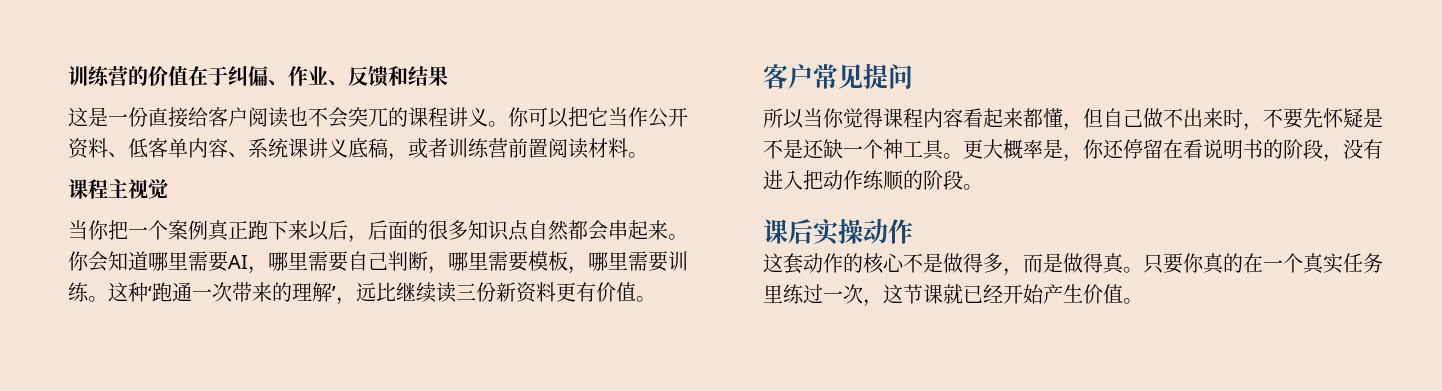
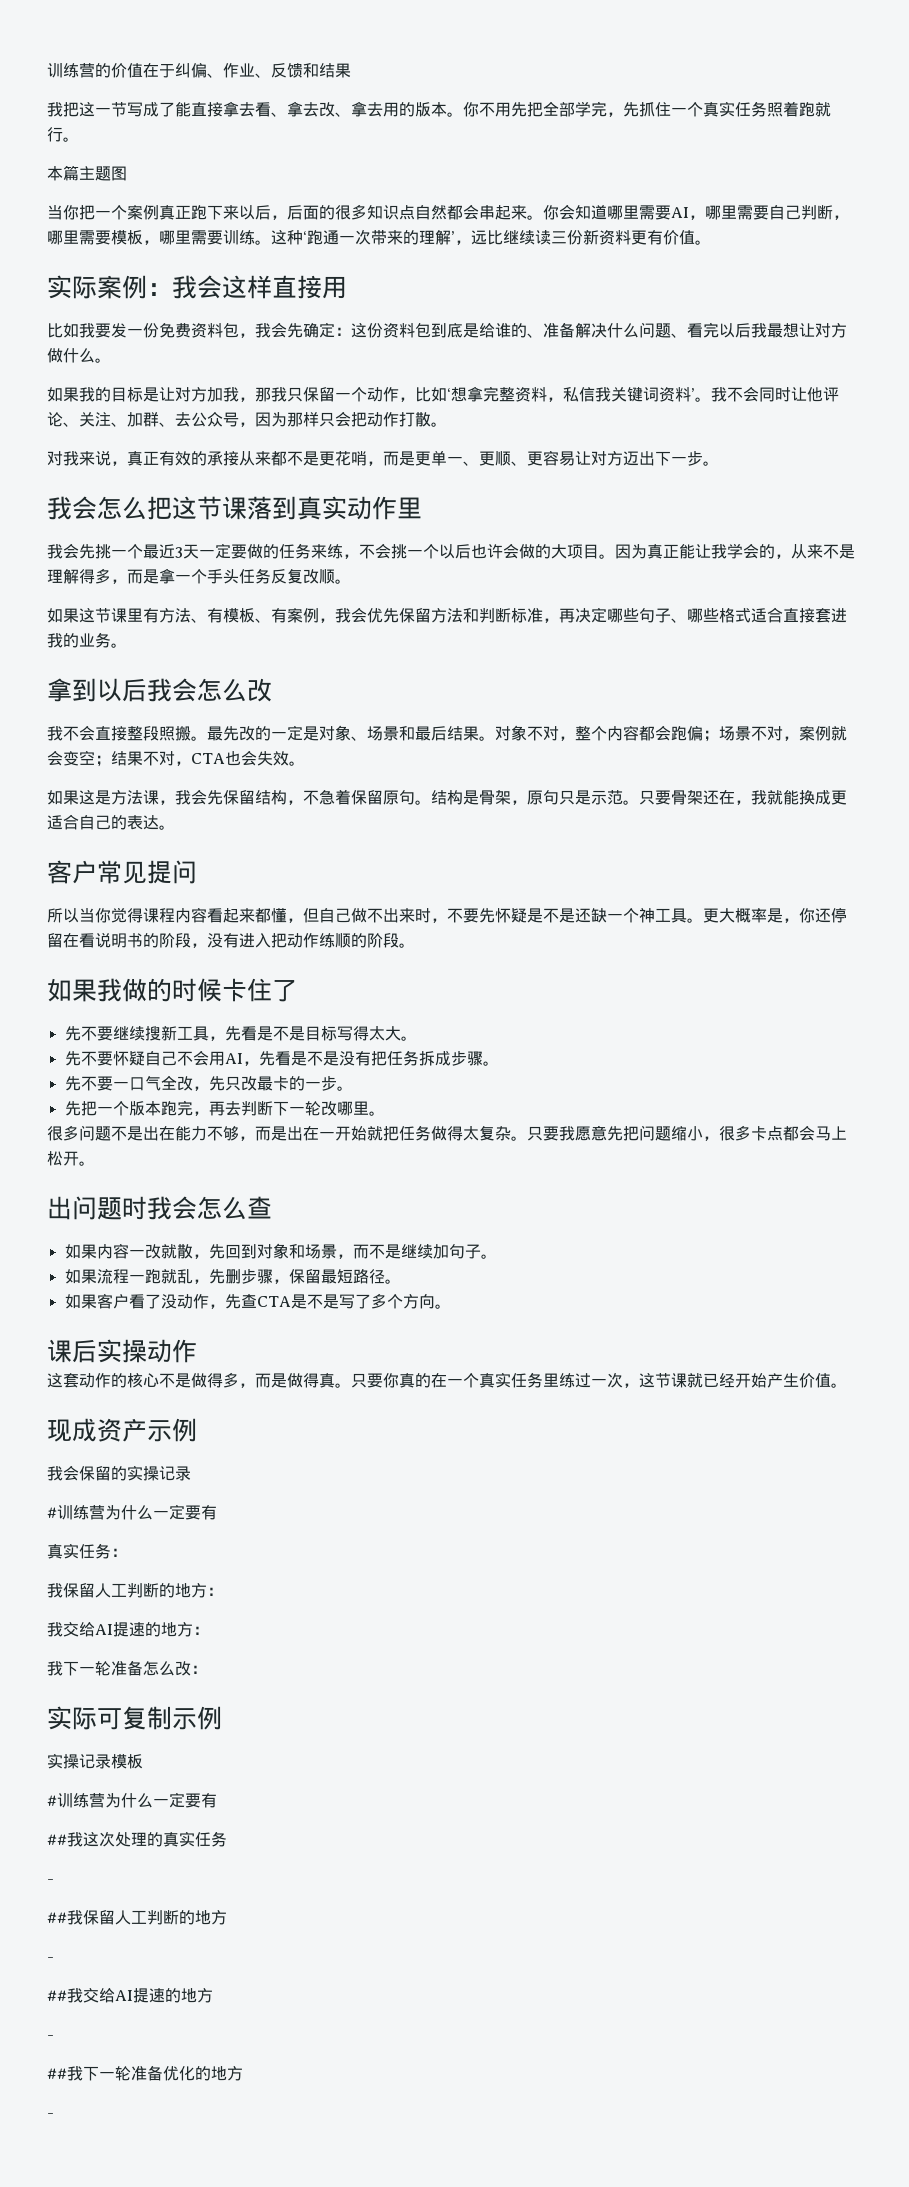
[68,107,688,128] [68,138,648,161] [68,178,168,199] 这是一份直接给客户阅读也不会突兀的课程讲义。你可以把它当作公开资料、低客单内容、系统课讲义底稿，或者训练营前置阅读材料。 // 课程主视觉 -> [47,101,831,117] [47,127,79,142] [47,165,127,181] 我把这一节写成了能直接拿去看、拿去改、拿去用的版本。你不用先把全部学完，先抓住一个真实任务照着跑就行。 // 本篇主题图
(656, 299) none -> [47,275,347,299] [47,322,847,338] [47,348,111,363] [47,386,839,402] [47,411,447,427] [47,450,719,466] [47,496,422,520] [47,543,855,559] [47,568,351,584] [47,607,847,623] [47,632,127,648] [47,678,272,702] [47,725,847,742] [47,750,305,767] [47,789,847,805] [47,814,175,830] // 实际案例：我会这样直接用 // 比如我要发一份免费资料包，我会先确定：这份资料包到底是给谁的、准备解决什么问题、看完以后我最想让对方做什么。 // 如果我的目标是让对方加我，那我只保留一个动作，比如‘想拿完整资料，私信我关键词资料’。我不会同时让他评论、关注、加群、去公众号，因为那样只会把动作打散。 // 对我来说，真正有效的承接从来都不是更花哨，而是更单一、更顺、更容易让对方迈出下一步。 // 我会怎么把这节课落到真实动作里 // 我会先挑一个最近3天一定要做的任务来练，不会挑一个以后也许会做的大项目。因为真正能让我学会的，从来不是理解得多，而是拿一个手头任务反复改顺。 // 如果这节课里有方法、有模板、有案例，我会优先保留方法和判断标准，再决定哪些句子、哪些格式适合直接套进我的业务。 // 拿到以后我会怎么改 // 我不会直接整段照搬。最先改的一定是对象、场景和最后结果。对象不对，整个内容都会跑偏；场景不对，案例就会变空；结果不对，CTA也会失效。 // 如果这是方法课，我会先保留结构，不急着保留原句。结构是骨架，原句只是示范。只要骨架还在，我就能换成更适合自己的表达。
(983, 187) none -> [47,978,297,1002] [64,1025,417,1041] [64,1050,499,1066] [64,1075,353,1091] [64,1100,385,1116] [47,1125,847,1141] [47,1151,95,1166] [47,1196,272,1220] [64,1243,497,1259] [64,1269,401,1284] [64,1293,451,1309] // 如果我做的时候卡住了 // 先不要继续搜新工具，先看是不是目标写得太大。 // 先不要怀疑自己不会用AI，先看是不是没有把任务拆成步骤。 // 先不要一口气全改，先只改最卡的一步。 // 先把一个版本跑完，再去判断下一轮改哪里。 // 很多问题不是出在能力不够，而是出在一开始就把任务做得太复杂。只要我愿意先把问题缩小，很多卡点都会马上松开。 // 出问题时我会怎么查 // 如果内容一改就散，先回到对象和场景，而不是继续加句子。 // 如果流程一跑就乱，先删步骤，保留最短路径。 // 如果客户看了没动作，先查CTA是不是写了多个方向。
(1143, 301) none -> [47,1418,197,1442] [47,1465,191,1481] [47,1504,217,1520] [47,1543,127,1559] [47,1583,223,1598] [47,1621,209,1637] [47,1660,207,1676] [47,1706,222,1730] [47,1753,143,1769] [47,1792,217,1808] [47,1831,227,1847] [47,1879,54,1884] [47,1910,227,1925] [47,1957,54,1962] [47,1987,213,2003] [47,2035,54,2040] [47,2065,243,2081] [47,2113,54,2118] // 现成资产示例 // 我会保留的实操记录 // #训练营为什么一定要有 // 真实任务： // 我保留人工判断的地方： // 我交给AI提速的地方： // 我下一轮准备怎么改： // 实际可复制示例 // 实操记录模板 // #训练营为什么一定要有 // ##我这次处理的真实任务 // - // ##我保留人工判断的地方 // - // ##我交给AI提速的地方 // - // ##我下一轮准备优化的地方 // -

